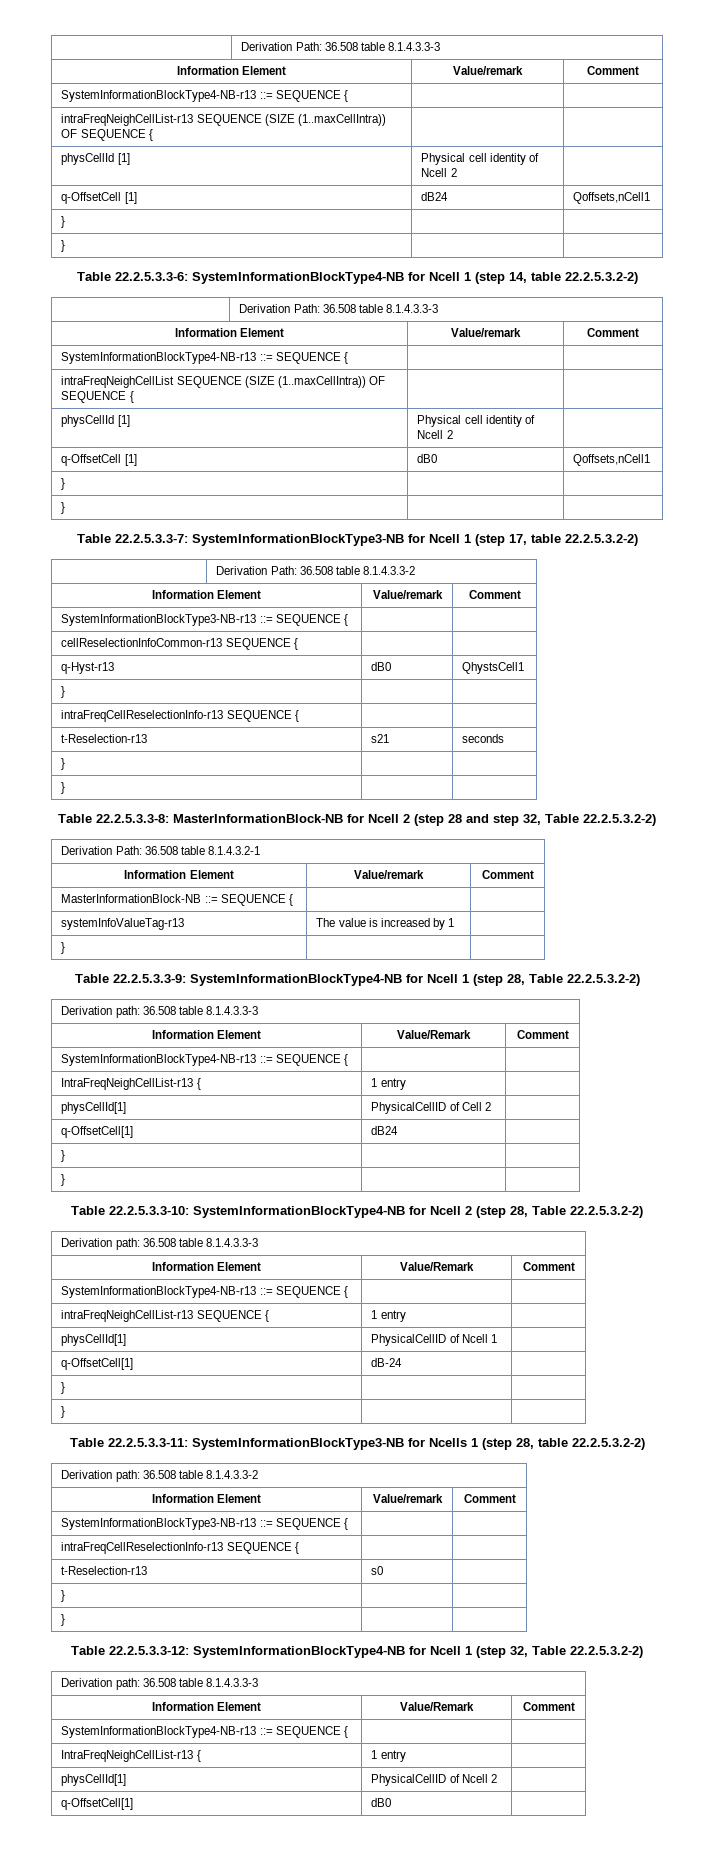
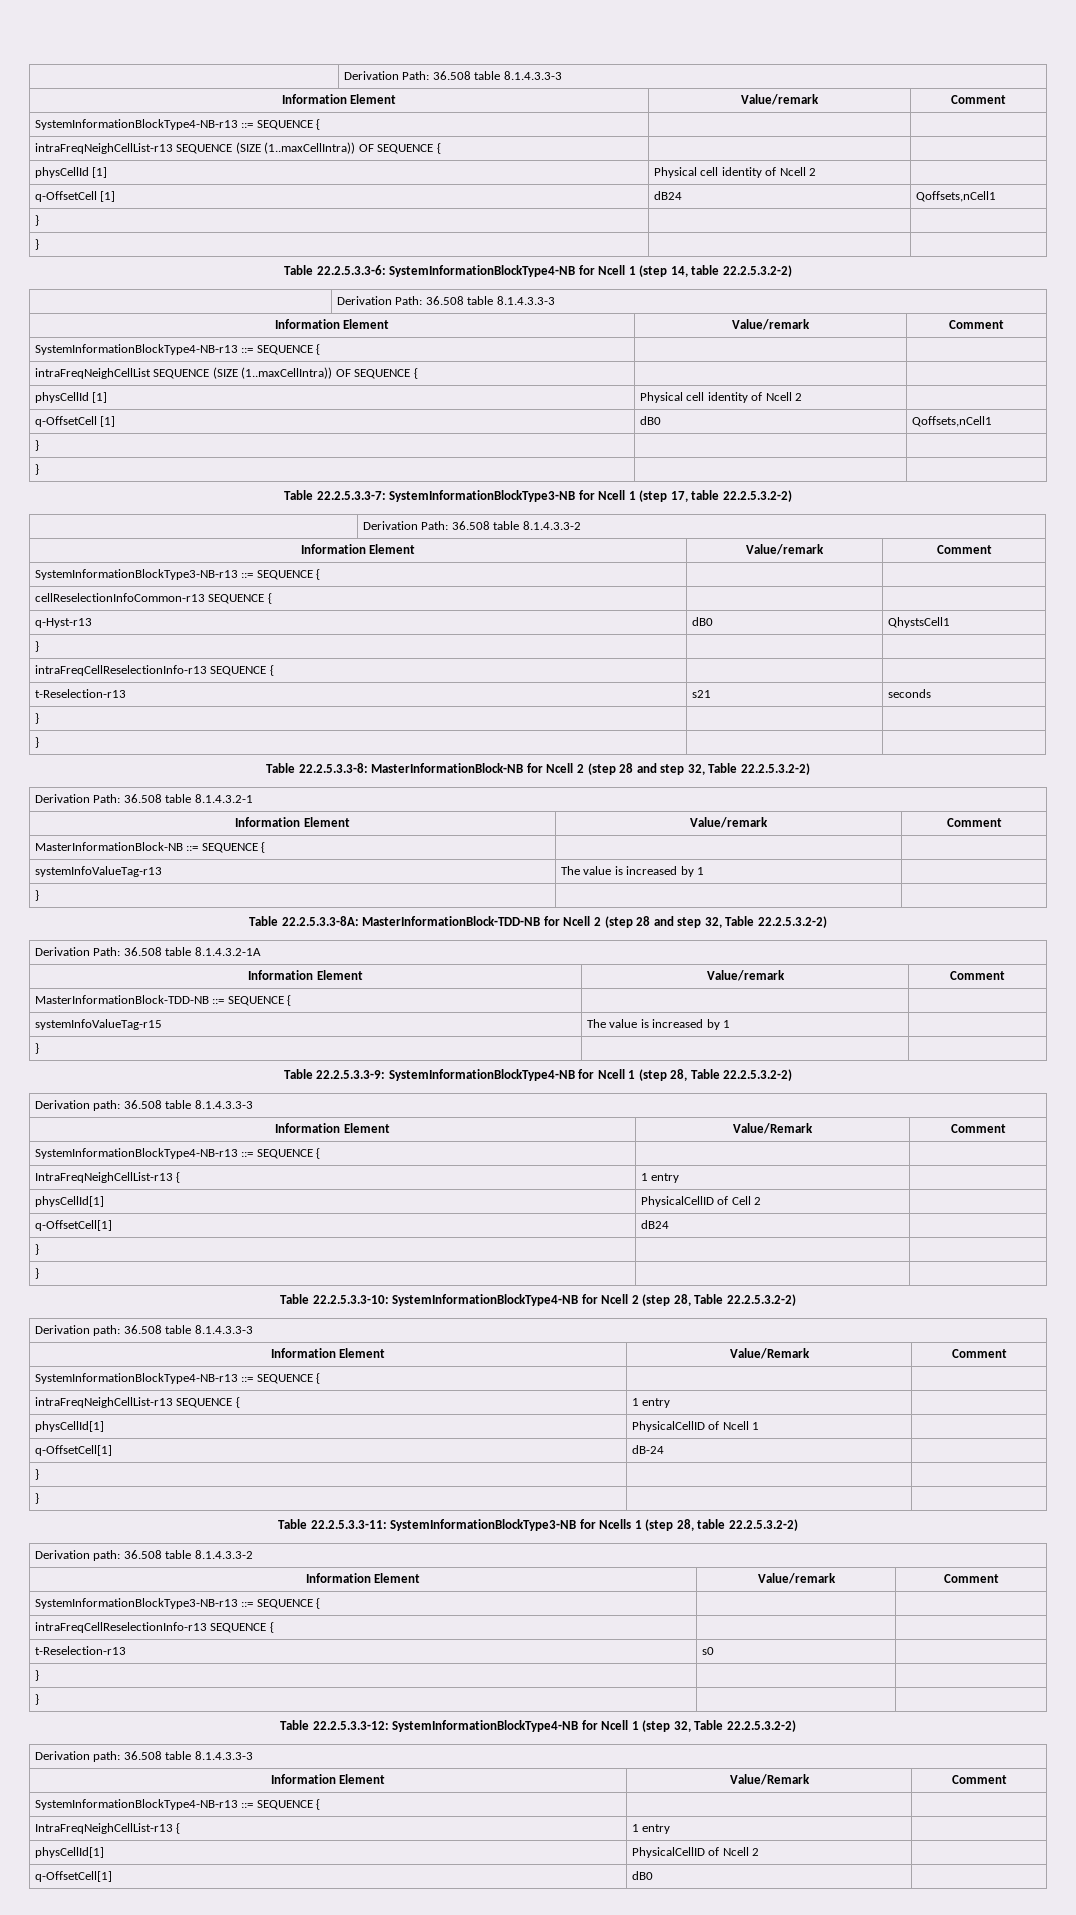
(66, 948) none -> [249,916,827,928] [34,947,261,956] [248,970,363,980] [706,970,785,981] [950,971,1005,980] [34,995,292,1006] [34,1019,162,1030] [586,1019,731,1030] [34,1043,39,1054] // Table 22.2.5.3.3-8A: MasterInformationBlock-TDD-NB for Ncell 2 (step 28 and step 32, Table 22.2.5.3.2-2) // Derivation Path: 36.508 table 8.1.4.3.2-1A // Information Element | Value/remark | Comment // MasterInformationBlock-TDD-NB ::= SEQUENCE { | | // systemInfoValueTag-r15 | The value is increased by 1 | // } | |

